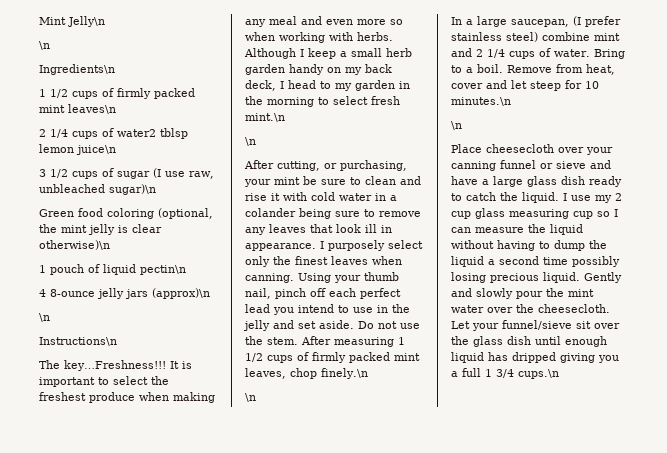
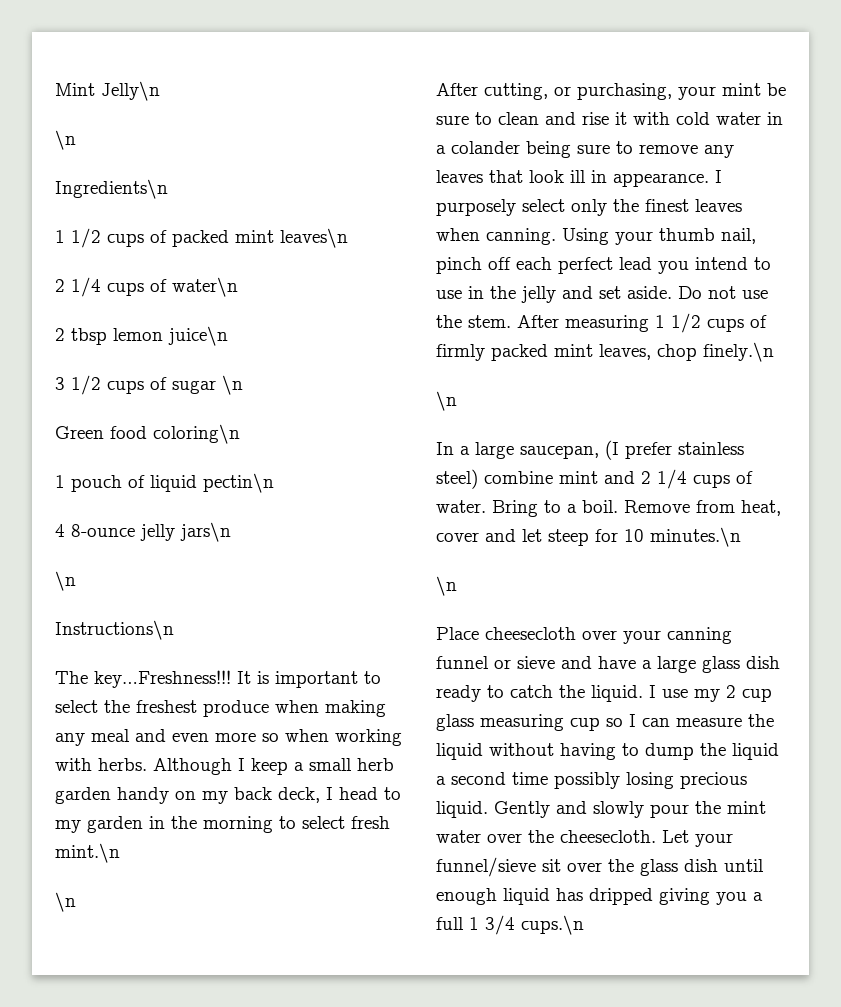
[117,88,151,99] firmly -> (167, 236) none
[117,128,188,139] water2 tblsp -> [172,277,238,297] [55,328,107,345] water\n // 2 tbsp
[153,168,214,179] [39,184,156,195] [39,208,213,219] [39,224,162,235] [39,240,110,250] (I use raw, unbleached sugar)\n // Green food coloring (optional, the mint jelly is clear otherwise)\n -> [222,375,243,395] [55,424,240,444] \n // Green food coloring\n
[125,288,210,299] jars (approx)\n -> [180,522,231,542] jars\n

